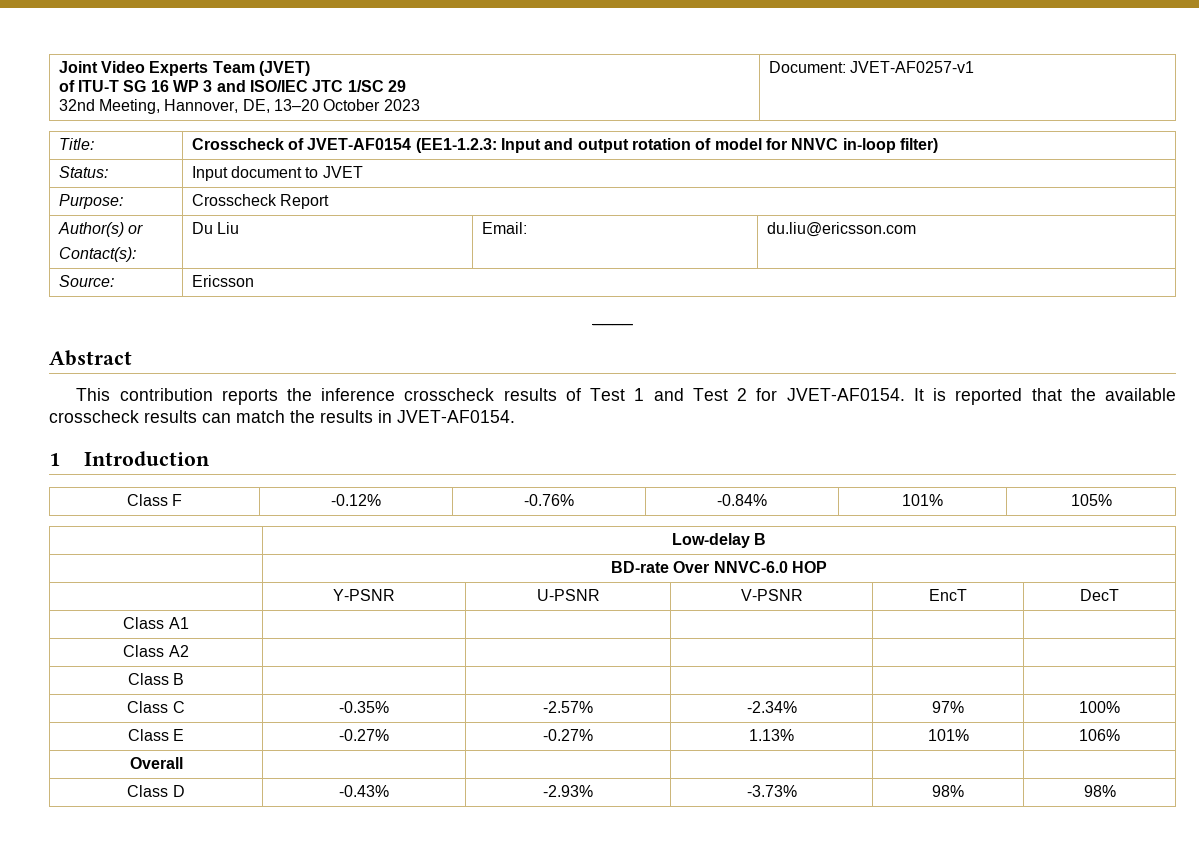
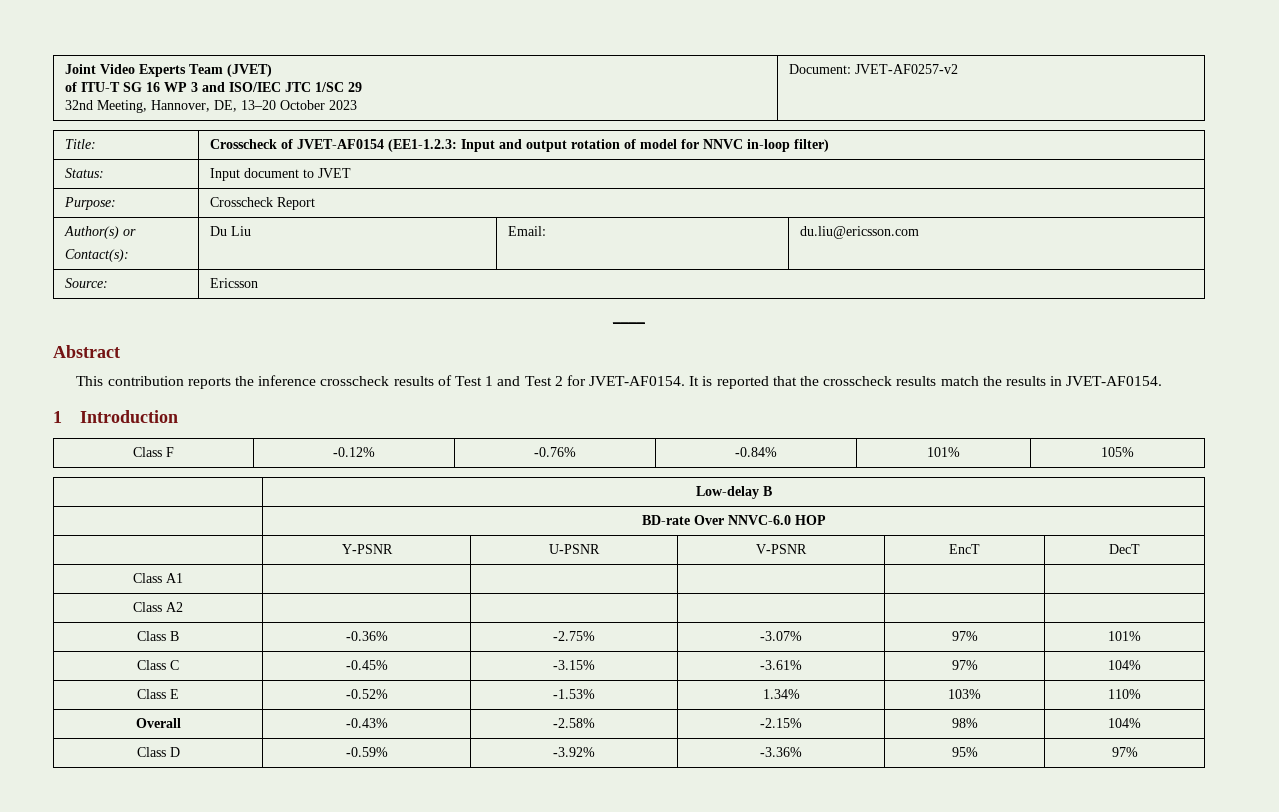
[850,61,975,73] JVET-AF0257-v1 -> [854,64,958,74] JVET-AF0257-v2
[1104,388,1176,401] [49,410,231,423] available crosscheck results can -> [823,376,937,386] crosscheck results
(185, 679) | | | | -> [345,631,388,641] [553,631,595,641] [760,631,802,641] [951,631,978,641] [1108,631,1141,641] -0.36% | -2.75% | -3.07% | 97% | 101%
[339,701,389,713] [543,701,593,713] [746,701,797,713] [932,701,964,713] [1079,701,1120,713] -0.35% | -2.57% | -2.34% | 97% | 100% -> [345,660,388,670] [553,660,595,670] [760,660,802,670] [951,660,978,670] [1108,660,1141,670] -0.45% | -3.15% | -3.61% | 97% | 104%
[339,729,389,741] [543,729,593,741] [749,729,794,741] [927,729,969,741] [1079,729,1120,741] [129,757,183,769] [127,785,185,797] [339,785,389,797] [543,785,593,797] [746,785,797,797] [932,785,964,797] [1083,785,1116,797] -0.27% | -0.27% | 1.13% | 101% | 106% // Overall | | | | | // Class D | -0.43% | -2.93% | -3.73% | 98% | 98% -> [345,689,388,699] [553,689,595,699] [762,689,800,699] [948,689,981,699] [1108,689,1141,699] [135,718,181,728] [345,718,388,728] [553,718,595,728] [760,718,802,728] [951,718,978,728] [1108,718,1141,728] [136,747,180,757] [345,747,388,757] [553,747,595,757] [760,747,802,757] [951,747,978,757] [1111,747,1138,757] -0.52% | -1.53% | 1.34% | 103% | 110% // Overall | -0.43% | -2.58% | -2.15% | 98% | 104% // Class D | -0.59% | -3.92% | -3.36% | 95% | 97%

